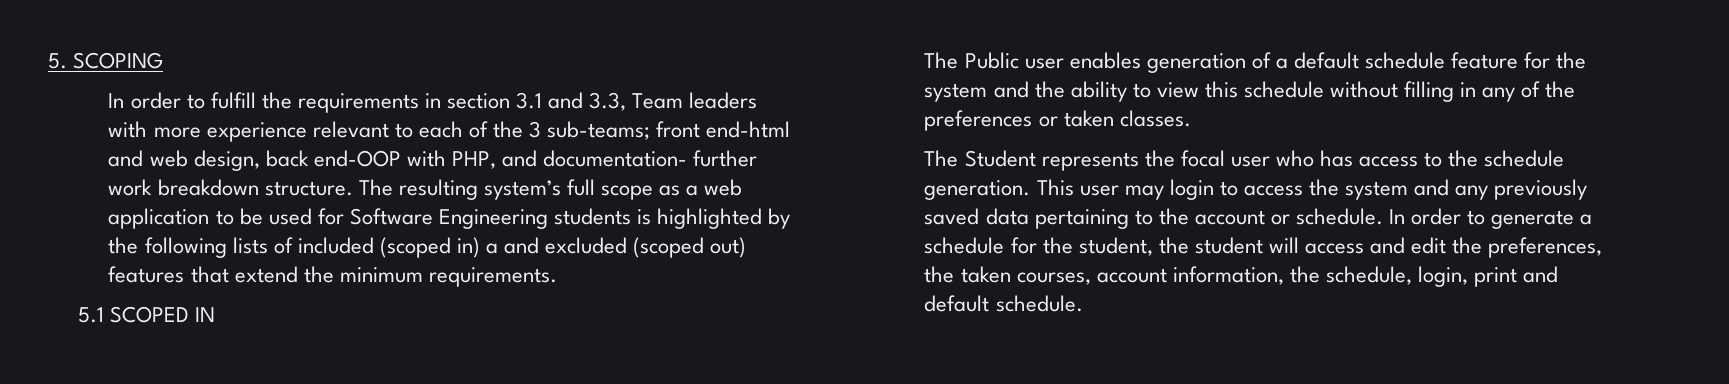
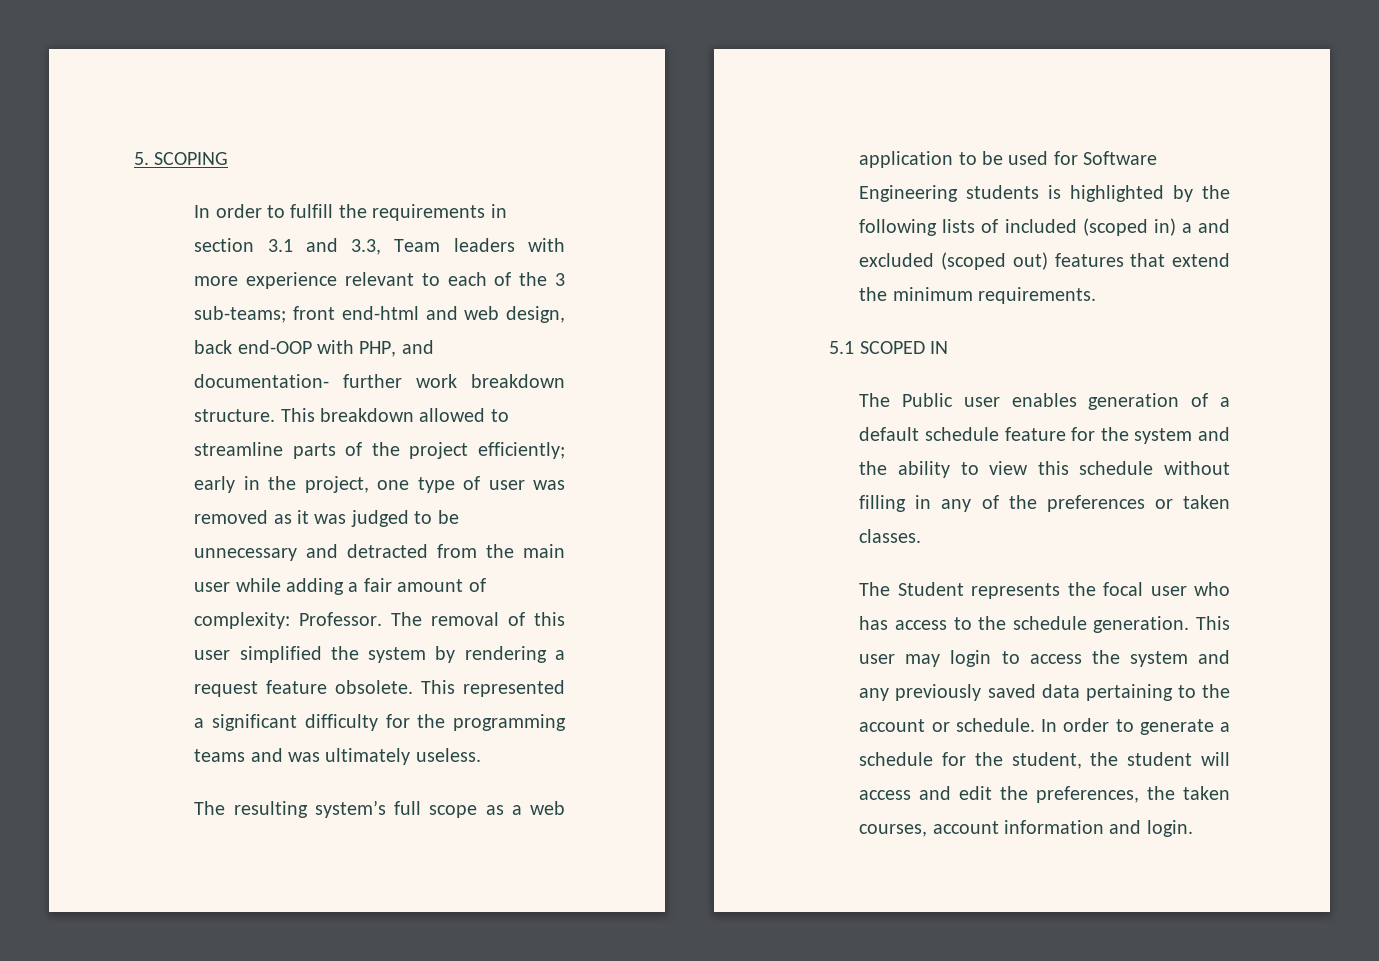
(353, 188) none -> [280,408,509,422] [194,442,565,459] [194,476,565,493] [194,510,459,527] [194,544,565,561] [194,578,486,595] [194,612,565,629] [194,646,565,663] [194,680,565,697] [194,714,566,731] [194,748,481,765] This breakdown allowed to streamline parts of the project efficiently; early in the project, one type of user was removed as it was judged to be unnecessary and detracted from the main user while adding a fair amount of complexity: Professor. The removal of this user simplified the system by rendering a request feature obsolete. This represented a significant difficulty for the programming teams and was ultimately useless. //
[1172,266,1559,287] [924,295,1083,312] information, the schedule, login, print and default schedule. -> [1004,820,1193,837] information and login.

